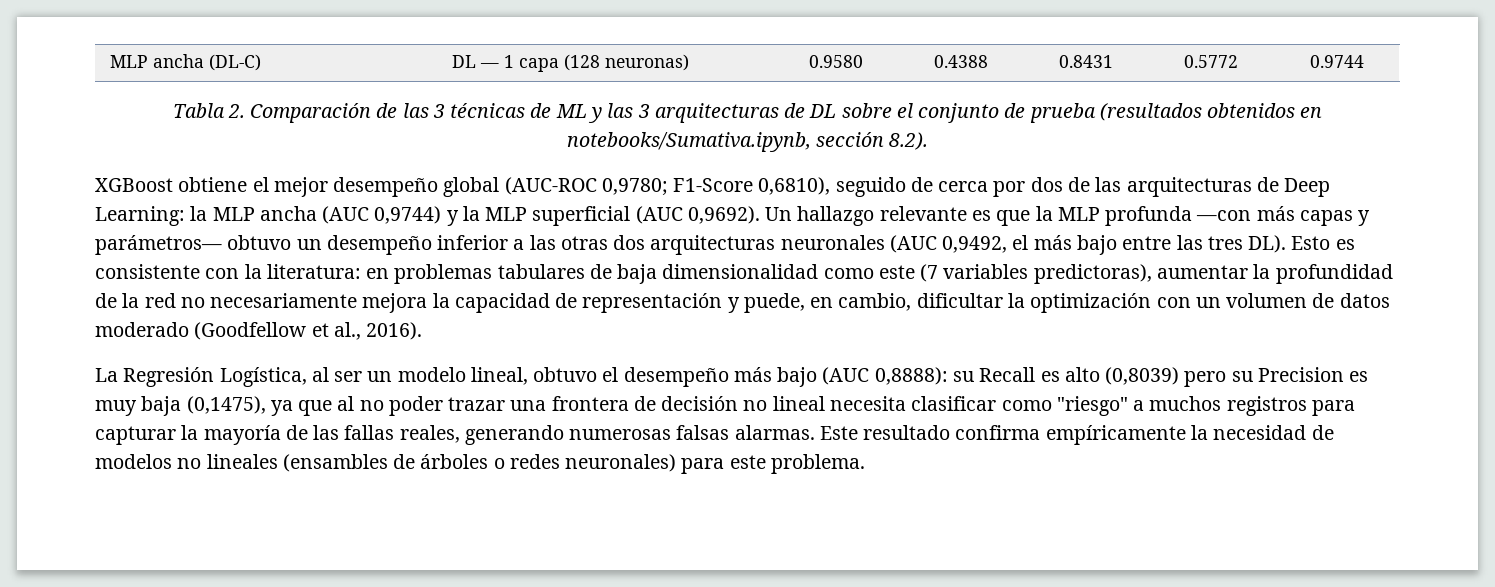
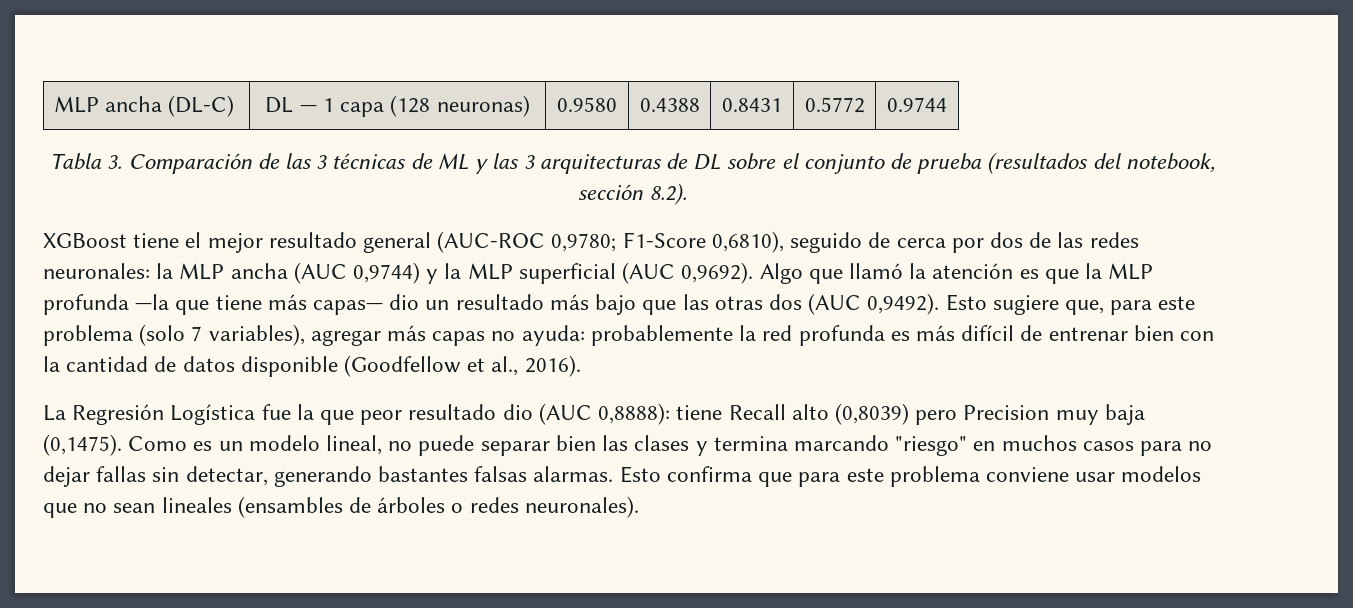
[227,104,245,118] 2. -> [107,155,123,169] 3.
[1207,103,1323,118] [566,132,811,152] obtenidos en notebooks/Sumativa.ipynb, -> [1092,153,1215,172] del notebook,
[178,177,248,192] obtiene -> [133,233,180,248] tiene
[333,177,500,197] desempeño global -> [268,232,432,253] resultado general
[1126,177,1331,197] [95,206,185,226] arquitecturas de Deep Learning: -> [1089,232,1139,248] [43,263,150,279] redes neuronales:
[765,206,967,226] Un hallazgo relevante -> [759,263,1014,284] Algo que llamó la atención
[1196,206,1371,226] [95,235,1355,255] [95,264,1393,284] [95,293,1308,313] —con más capas y parámetros— obtuvo un desempeño inferior a las otras dos arquitecturas neuronales (AUC 0,9492, el más bajo entre las tres DL). Esto es consistente con la literatura: en problemas tabulares de baja dimensionalidad como este (7 variables predictoras), aumentar la profundidad de la red no necesariamente mejora la capacidad de representación y puede, en cambio, dificultar la optimización con un volumen -> [135,293,1196,315] [43,324,1214,346] [43,356,149,372] —la que tiene más capas— dio un resultado más bajo que las otras dos (AUC 0,9492). Esto sugiere que, para este problema (solo 7 variables), agregar más capas no ayuda: probablemente la red profunda es más difícil de entrenar bien con la cantidad
[95,322,189,337] moderado -> [240,356,338,377] disponible
[219,367,1369,387] [95,396,1355,416] [95,425,1334,445] [95,454,202,469] Logística, al ser un modelo lineal, obtuvo el desempeño más bajo (AUC 0,8888): su Recall es alto (0,8039) pero su Precision es muy baja (0,1475), ya que al no poder trazar una frontera de decisión no lineal necesita clasificar como "riesgo" a muchos registros para capturar la mayoría de las fallas reales, generando numerosas falsas alarmas. Este resultado confirma empíricamente la necesidad de modelos no -> [170,403,1145,425] [43,434,1213,456] [43,466,1202,487] [43,503,156,518] Logística fue la que peor resultado dio (AUC 0,8888): tiene Recall alto (0,8039) pero Precision muy baja (0,1475). Como es un modelo lineal, no puede separar bien las clases y termina marcando "riesgo" en muchos casos para no dejar fallas sin detectar, generando bastantes falsas alarmas. Esto confirma que para este problema conviene usar modelos que no sean
[565,454,865,474] neuronales) para este problema. -> [524,496,639,518] neuronales).

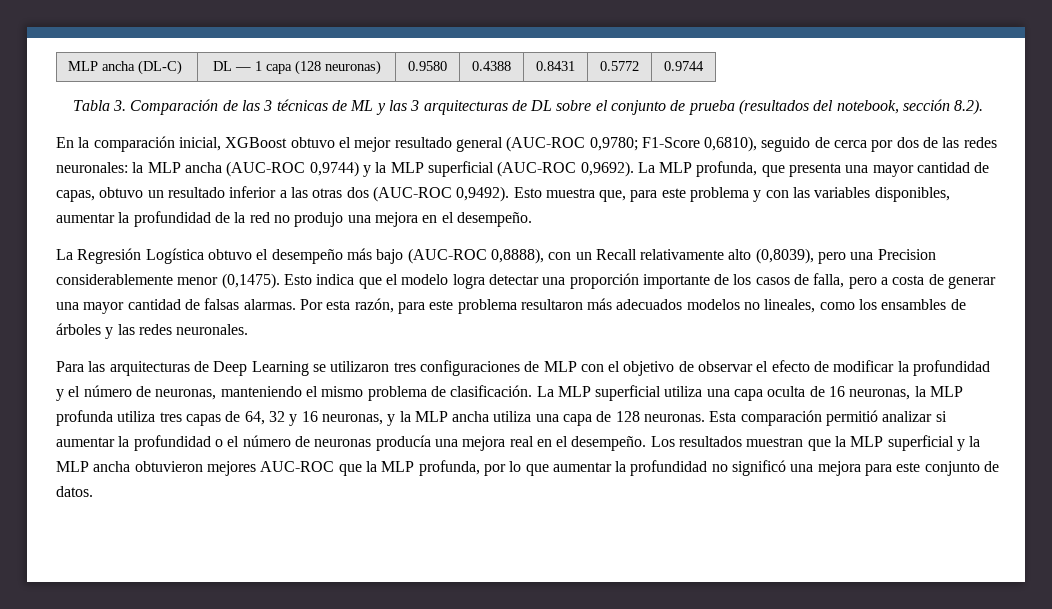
[43,233,180,248] XGBoost tiene -> [56,136,335,152] En la comparación inicial, XGBoost obtuvo
[293,262,347,284] (AUC -> [226,161,306,177] (AUC-ROC
[622,262,1154,284] [43,294,677,315] (AUC 0,9692). Algo que llamó la atención es que la MLP profunda —la que tiene más capas— dio un resultado más bajo que -> [497,161,990,177] [56,186,287,202] (AUC-ROC 0,9692). La MLP profunda, que presenta una mayor cantidad de capas, obtuvo un resultado inferior a
[808,293,862,315] (AUC -> [372,186,452,202] (AUC-ROC
[992,295,1059,315] sugiere -> [545,188,595,198] muestra
[139,324,1214,346] [43,355,581,377] [43,403,1145,425] [43,434,1213,456] [43,466,1202,487] [43,496,639,518] (solo 7 variables), agregar más capas no ayuda: probablemente la red profunda es más difícil de entrenar bien con la cantidad de datos disponible (Goodfellow et al., 2016). // La Regresión Logística fue la que peor resultado dio (AUC 0,8888): tiene Recall alto (0,8039) pero Precision muy baja (0,1475). Como es un modelo lineal, no puede separar bien las clases y termina marcando "riesgo" en muchos casos para no dejar fallas sin detectar, generando bastantes falsas alarmas. Esto confirma que para este problema conviene usar modelos que no sean lineales (ensambles de árboles o redes neuronales). -> [753,187,950,202] [56,211,532,227] [56,248,936,264] [56,273,997,289] [56,298,966,314] [56,323,249,339] [56,360,991,376] [56,385,964,401] [56,410,947,426] [56,435,981,451] [56,460,1000,476] [56,486,93,497] y con las variables disponibles, aumentar la profundidad de la red no produjo una mejora en el desempeño. // La Regresión Logística obtuvo el desempeño más bajo (AUC-ROC 0,8888), con un Recall relativamente alto (0,8039), pero una Precision considerablemente menor (0,1475). Esto indica que el modelo logra detectar una proporción importante de los casos de falla, pero a costa de generar una mayor cantidad de falsas alarmas. Por esta razón, para este problema resultaron más adecuados modelos no lineales, como los ensambles de árboles y las redes neuronales. // Para las arquitecturas de Deep Learning se utilizaron tres configuraciones de MLP con el objetivo de observar el efecto de modificar la profundidad y el número de neuronas, manteniendo el mismo problema de clasificación. La MLP superficial utiliza una capa oculta de 16 neuronas, la MLP profunda utiliza tres capas de 64, 32 y 16 neuronas, y la MLP ancha utiliza una capa de 128 neuronas. Esta comparación permitió analizar si aumentar la profundidad o el número de neuronas producía una mejora real en el desempeño. Los resultados muestran que la MLP superficial y la MLP ancha obtuvieron mejores AUC-ROC que la MLP profunda, por lo que aumentar la profundidad no significó una mejora para este conjunto de datos.

